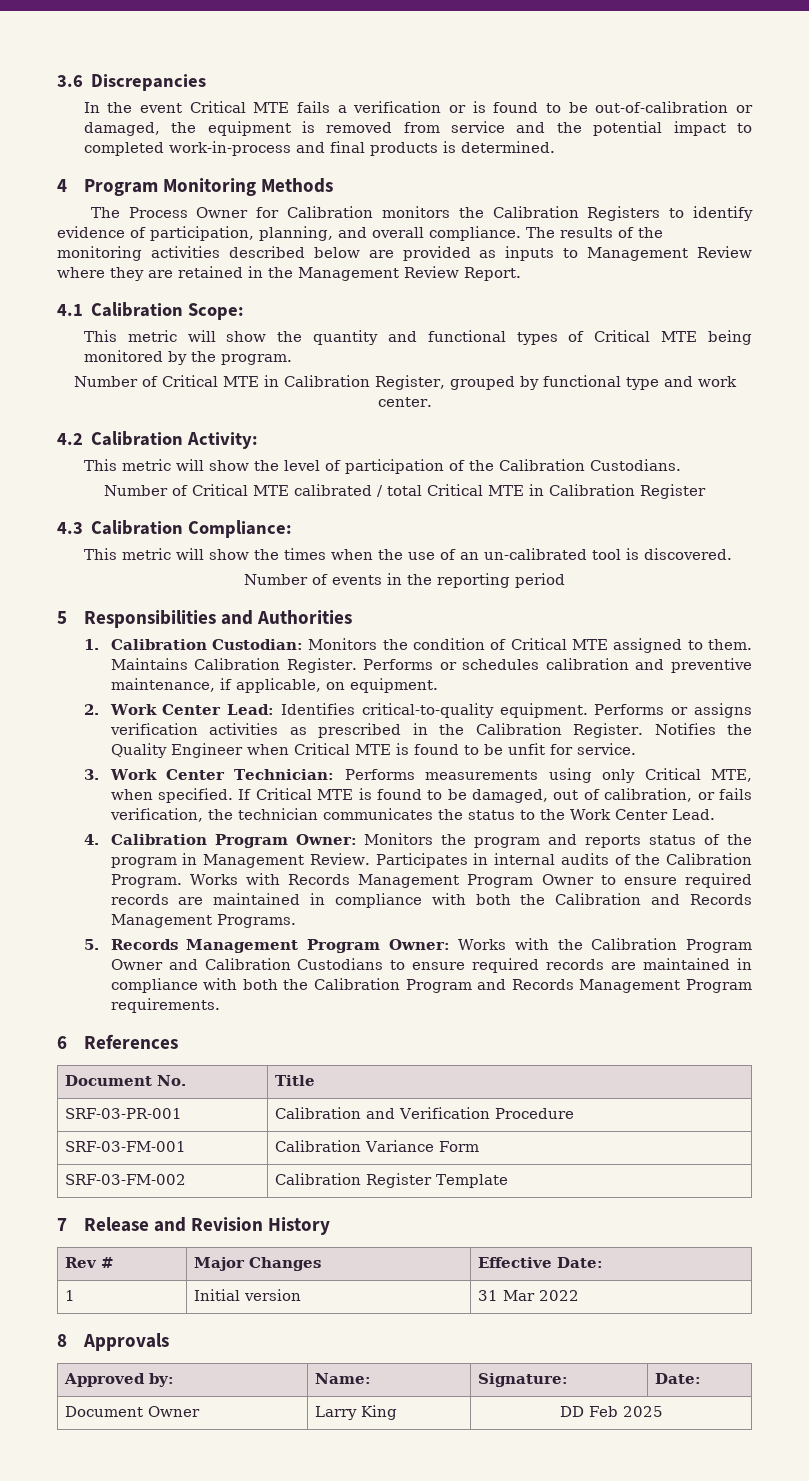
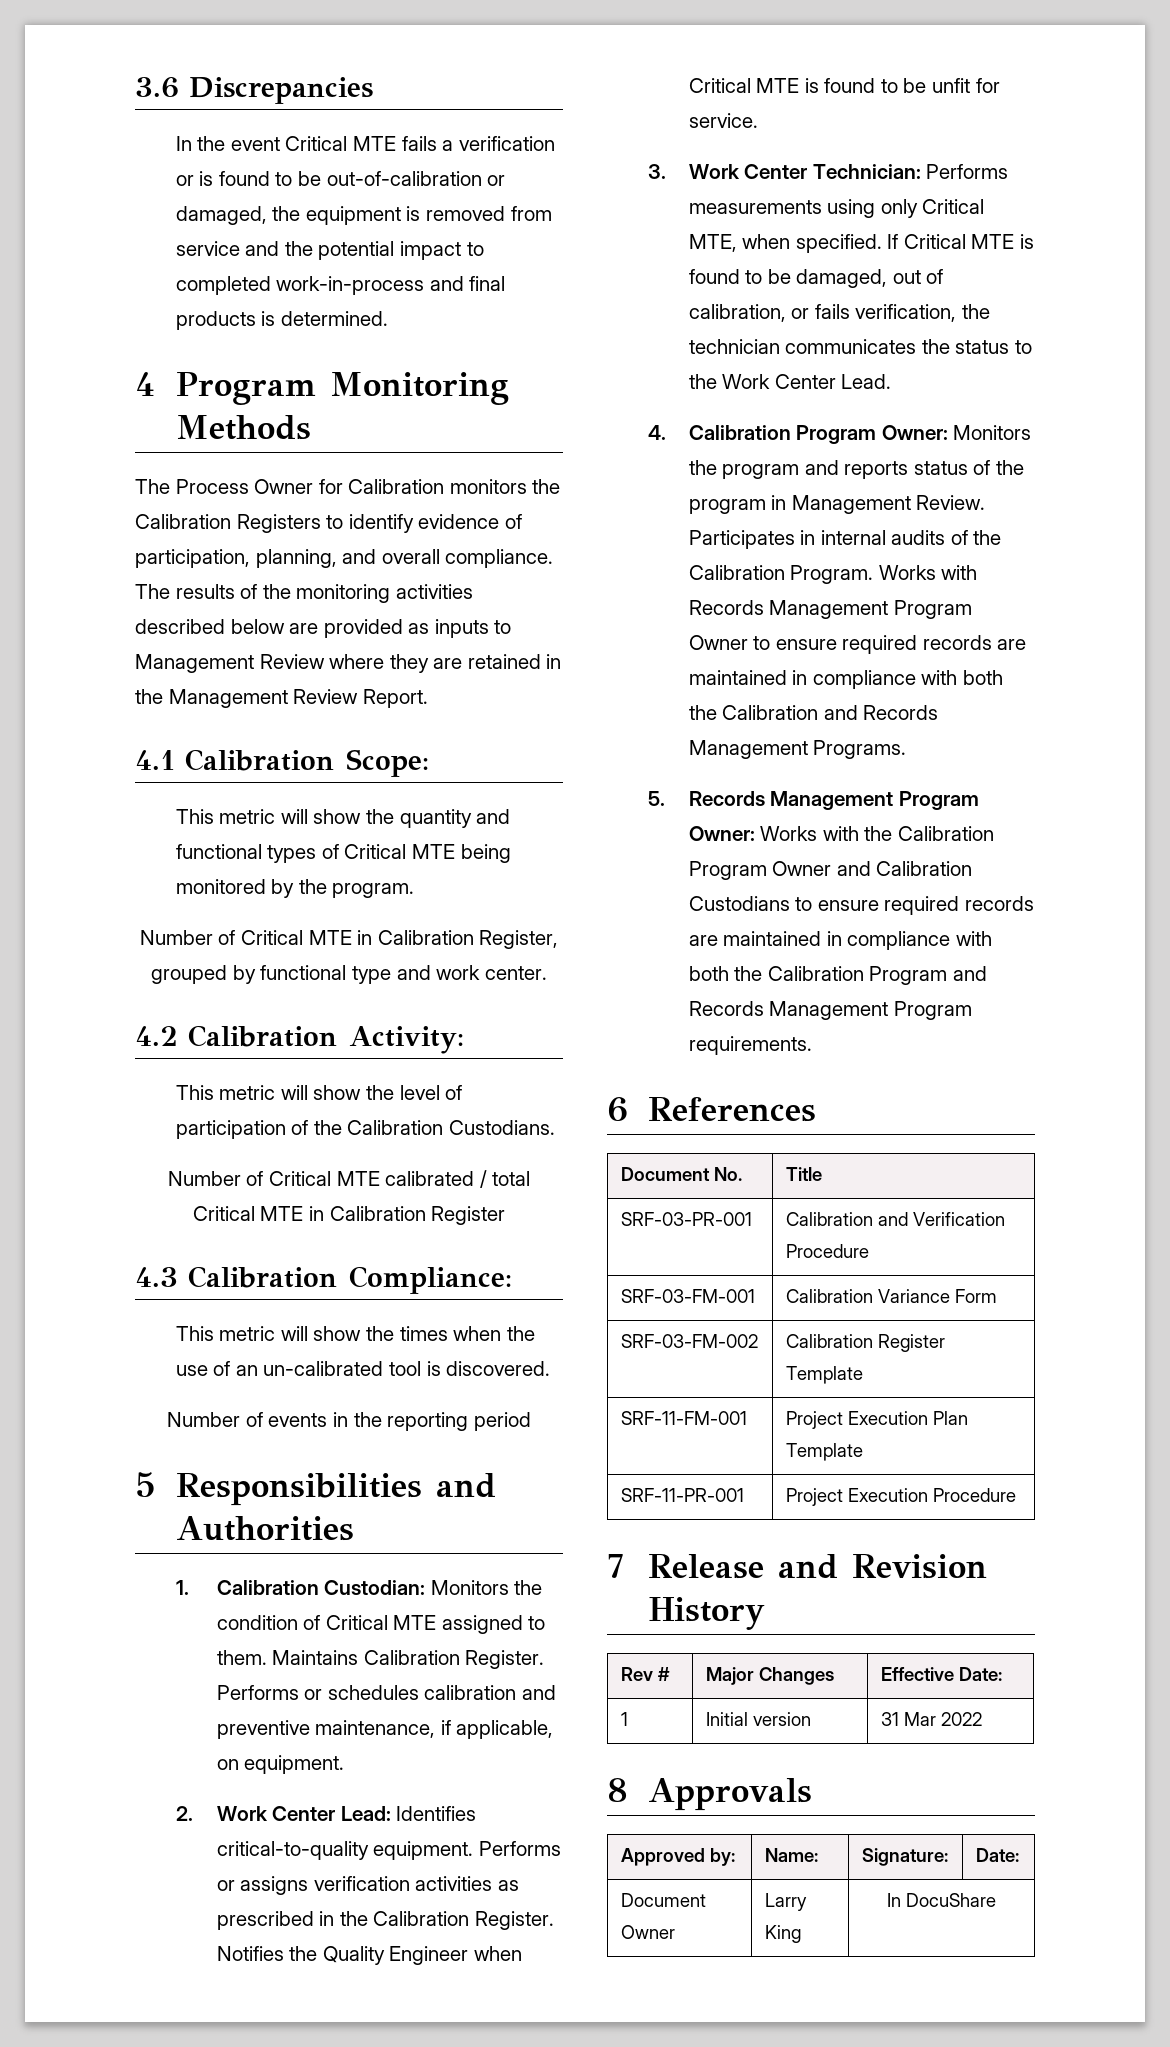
(508, 1181) none -> [620,1411,747,1425] [785,1411,968,1429] [785,1443,863,1461] [620,1488,744,1502] [785,1488,1016,1506] // SRF-11-FM-001 | Project Execution Plan Template // SRF-11-PR-001 | Project Execution Procedure
[559,1406,663,1417] DD Feb 2025 -> [887,1893,996,1907] In DocuShare

